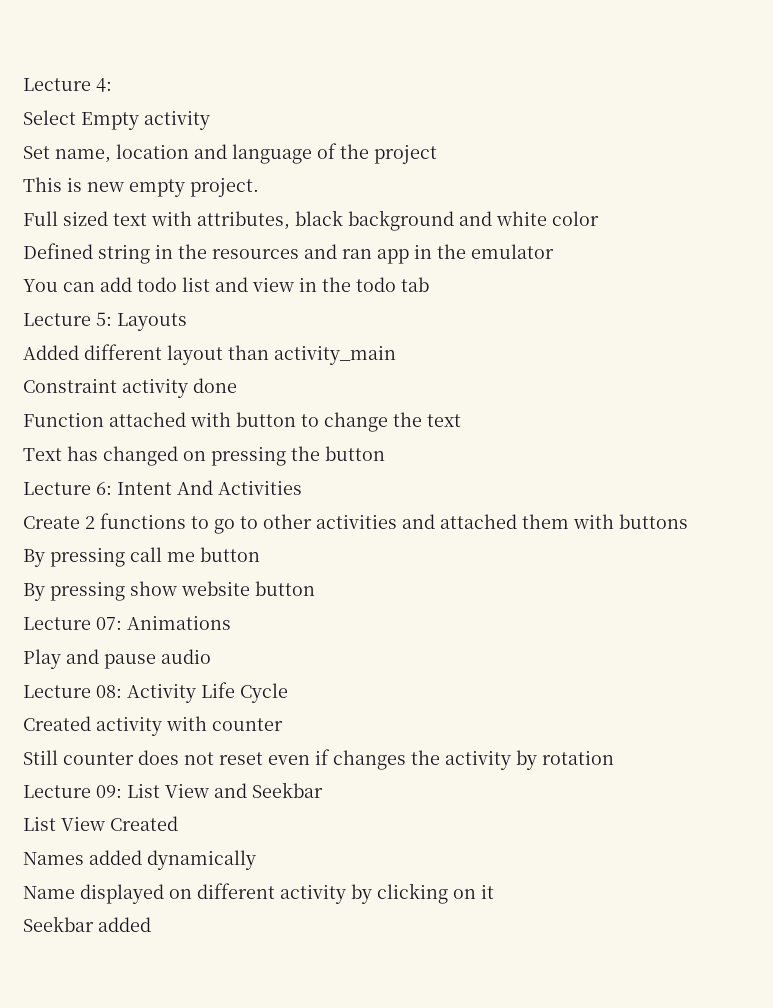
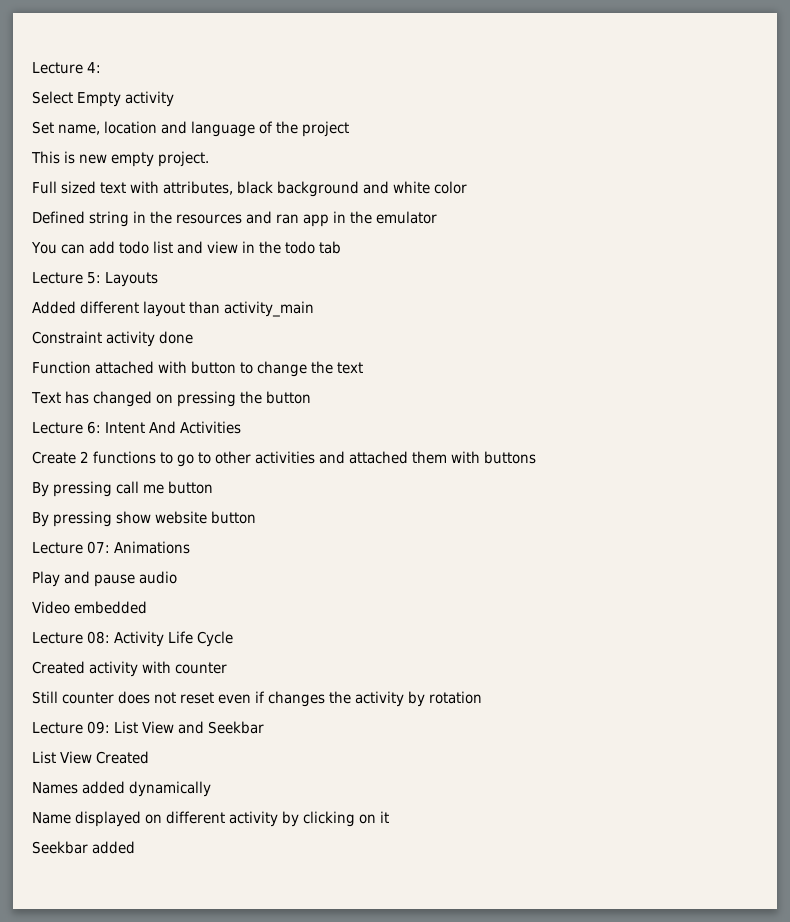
(211, 656) none -> [32,601,147,614] // Video embedded

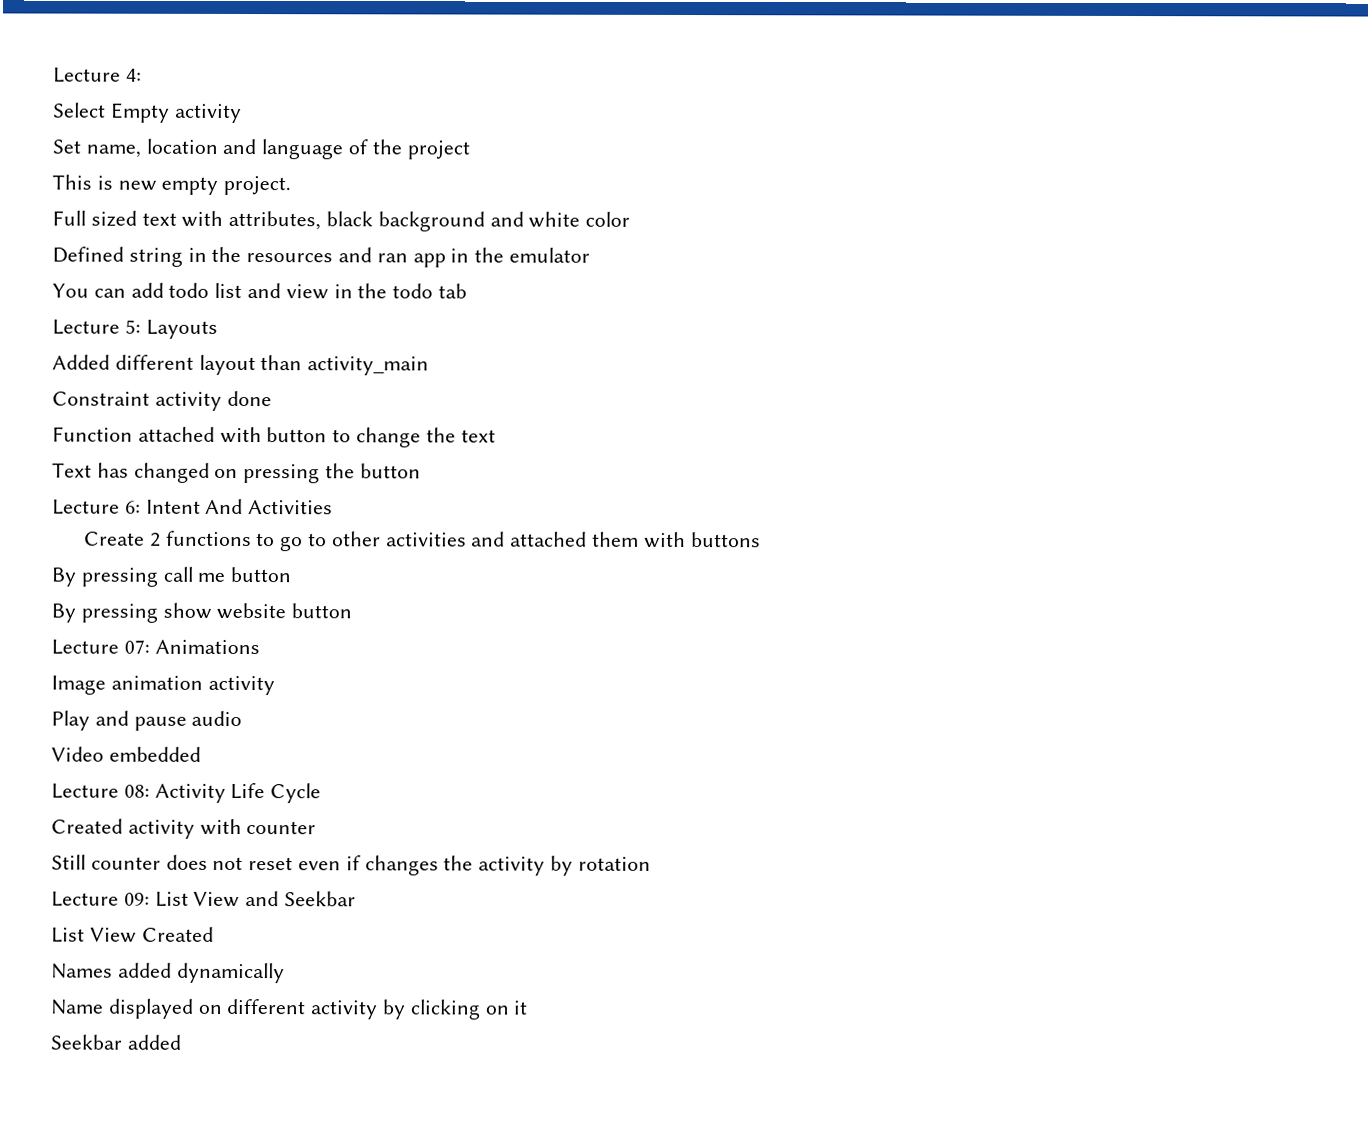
(190, 547) none -> [51,675,275,696] // Image animation activity

